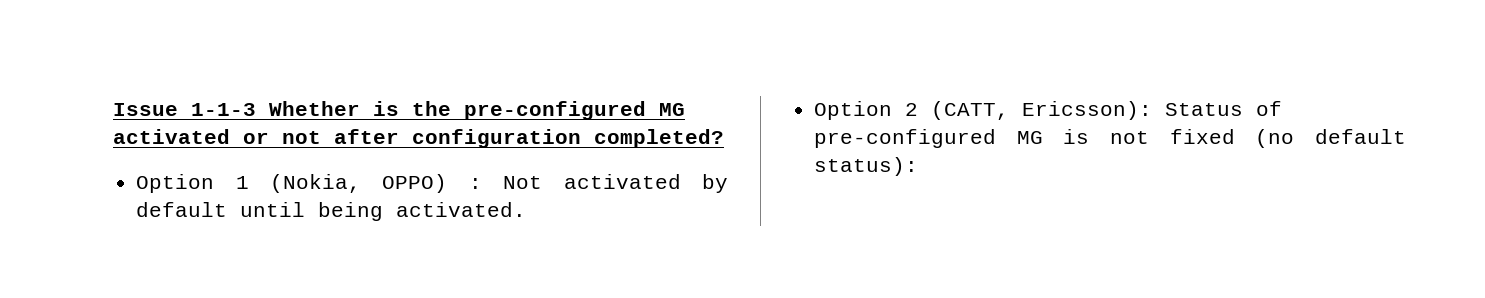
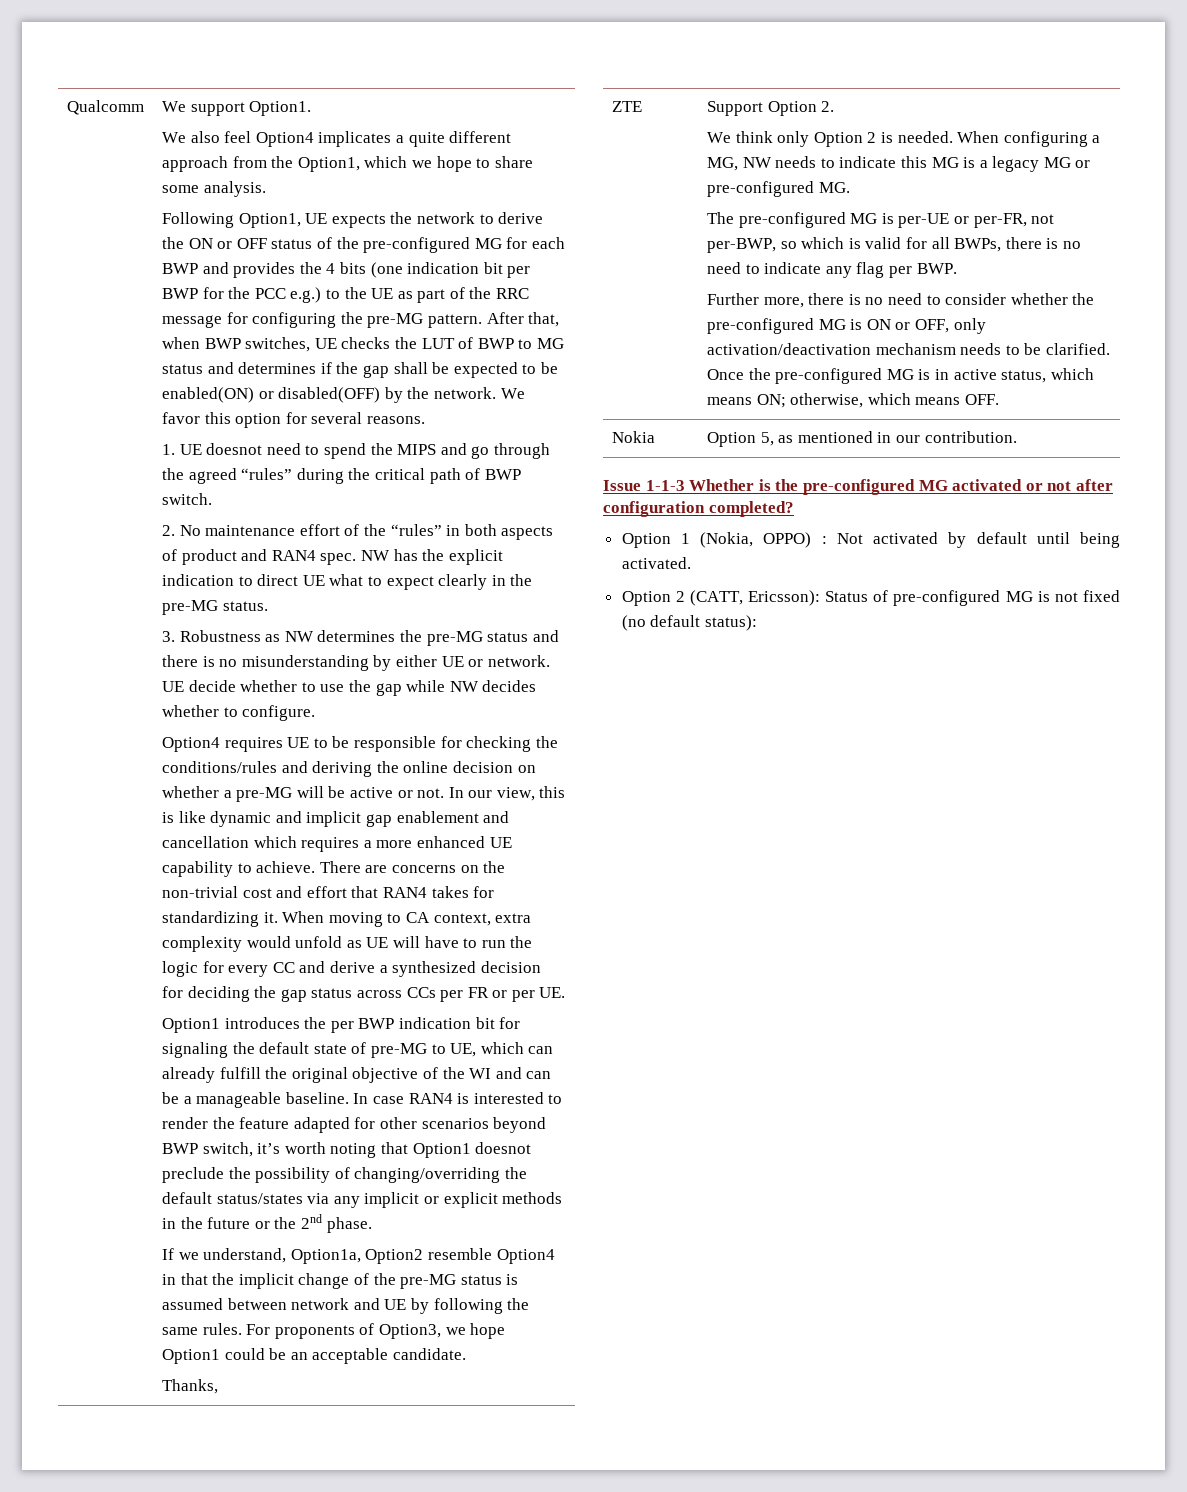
(113, 109) none -> [66,100,144,115] [161,101,312,116] [161,131,512,147] [161,156,533,172] [161,181,266,197] [161,212,544,228] [161,237,565,253] [161,262,531,278] [161,287,530,303] [161,312,560,328] [161,337,564,352] [161,362,558,378] [161,387,525,403] [161,412,425,428] [161,443,550,459] [161,468,521,484] [161,493,212,505] [161,524,554,540] [161,549,503,565] [161,574,533,590] [161,600,268,615] [161,630,559,646] [161,655,550,671] [161,680,537,696] [161,705,316,721] [161,736,558,752] [161,761,536,777] [161,786,566,802] [161,811,510,827] [161,836,512,852] [161,861,506,877] [161,886,495,898] [161,911,532,927] [161,936,533,952] [161,961,541,977] [161,986,566,1002] [161,1017,521,1033] [161,1042,554,1058] [161,1067,552,1083] [161,1092,563,1108] [161,1117,547,1133] [161,1142,532,1158] [161,1167,527,1183] [161,1192,563,1208] [161,1214,372,1233] [161,1248,555,1264] [161,1273,519,1289] [161,1298,530,1314] [161,1323,506,1339] [161,1348,466,1364] [161,1379,218,1394] [611,101,642,112] [706,101,835,116] [706,131,1101,147] [706,156,1091,172] [706,181,850,197] [706,212,1055,228] [706,237,1081,253] [706,262,957,278] [706,293,1095,308] [706,318,986,334] [706,343,1110,355] [706,368,1094,384] [706,393,999,408] [611,431,655,443] [706,431,1017,447] Qualcomm | We support Option1. // We also feel Option4 implicates a quite different approach from the Option1, which we hope to share some analysis. // Following Option1, UE expects the network to derive the ON or OFF status of the pre-configured MG for each BWP and provides the 4 bits (one indication bit per BWP for the PCC e.g.) to the UE as part of the RRC message for configuring the pre-MG pattern. After that, when BWP switches, UE checks the LUT of BWP to MG status and determines if the gap shall be expected to be enabled(ON) or disabled(OFF) by the network. We favor this option for several reasons. // 1. UE doesnot need to spend the MIPS and go through the agreed “rules” during the critical path of BWP switch. // 2. No maintenance effort of the “rules” in both aspects of product and RAN4 spec. NW has the explicit indication to direct UE what to expect clearly in the pre-MG status. // 3. Robustness as NW determines the pre-MG status and there is no misunderstanding by either UE or network. UE decide whether to use the gap while NW decides whether to configure. // Option4 requires UE to be responsible for checking the conditions/rules and deriving the online decision on whether a pre-MG will be active or not. In our view, this is like dynamic and implicit gap enablement and cancellation which requires a more enhanced UE capability to achieve. There are concerns on the non-trivial cost and effort that RAN4 takes for standardizing it. When moving to CA context, extra complexity would unfold as UE will have to run the logic for every CC and derive a synthesized decision for deciding the gap status across CCs per FR or per UE. // Option1 introduces the per BWP indication bit for signaling the default state of pre-MG to UE, which can already fulfill the original objective of the WI and can be a manageable baseline. In case RAN4 is interested to render the feature adapted for other scenarios beyond BWP switch, it’s worth noting that Option1 doesnot preclude the possibility of changing/overriding the default status/states via any implicit or explicit methods in the future or the 2nd phase. // If we understand, Option1a, Option2 resemble Option4 in that the implicit change of the pre-MG status is assumed between network and UE by following the same rules. For proponents of Option3, we hope Option1 could be an acceptable candidate. // Thanks, // ZTE | Support Option 2. // We think only Option 2 is needed. When configuring a MG, NW needs to indicate this MG is a legacy MG or pre-configured MG. // The pre-configured MG is per-UE or per-FR, not per-BWP, so which is valid for all BWPs, there is no need to indicate any flag per BWP. // Further more, there is no need to consider whether the pre-configured MG is ON or OFF, only activation/deactivation mechanism needs to be clarified. Once the pre-configured MG is in active status, which means ON; otherwise, which means OFF. // Nokia | Option 5, as mentioned in our contribution. //

